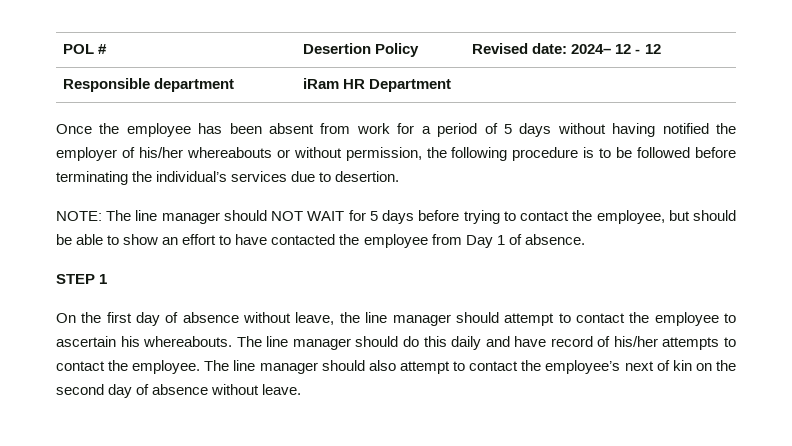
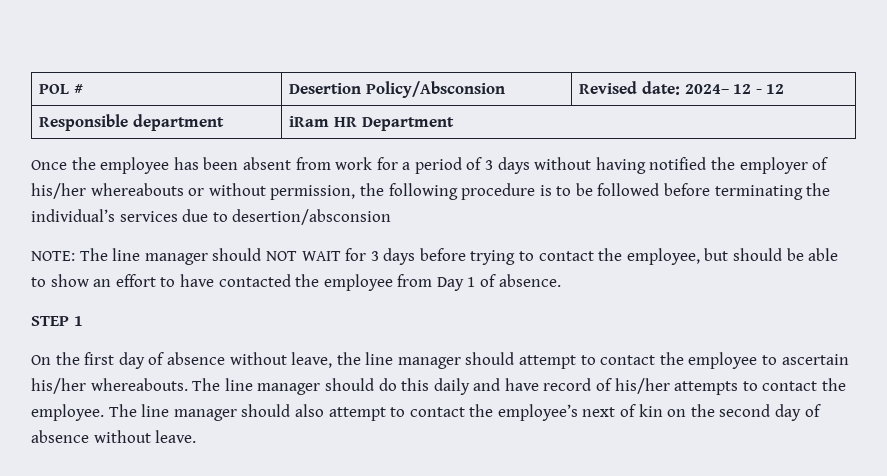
[375,43,420,57] Policy -> [366,81,506,98] Policy/Absconsion
[503,124,512,134] 5 -> [485,160,494,170] 3
[335,171,400,182] desertion. -> [232,209,392,225] desertion/absconsion
[369,211,378,221] 5 -> [370,251,379,261] 3
[120,336,140,347] his -> [31,378,86,394] his/her

